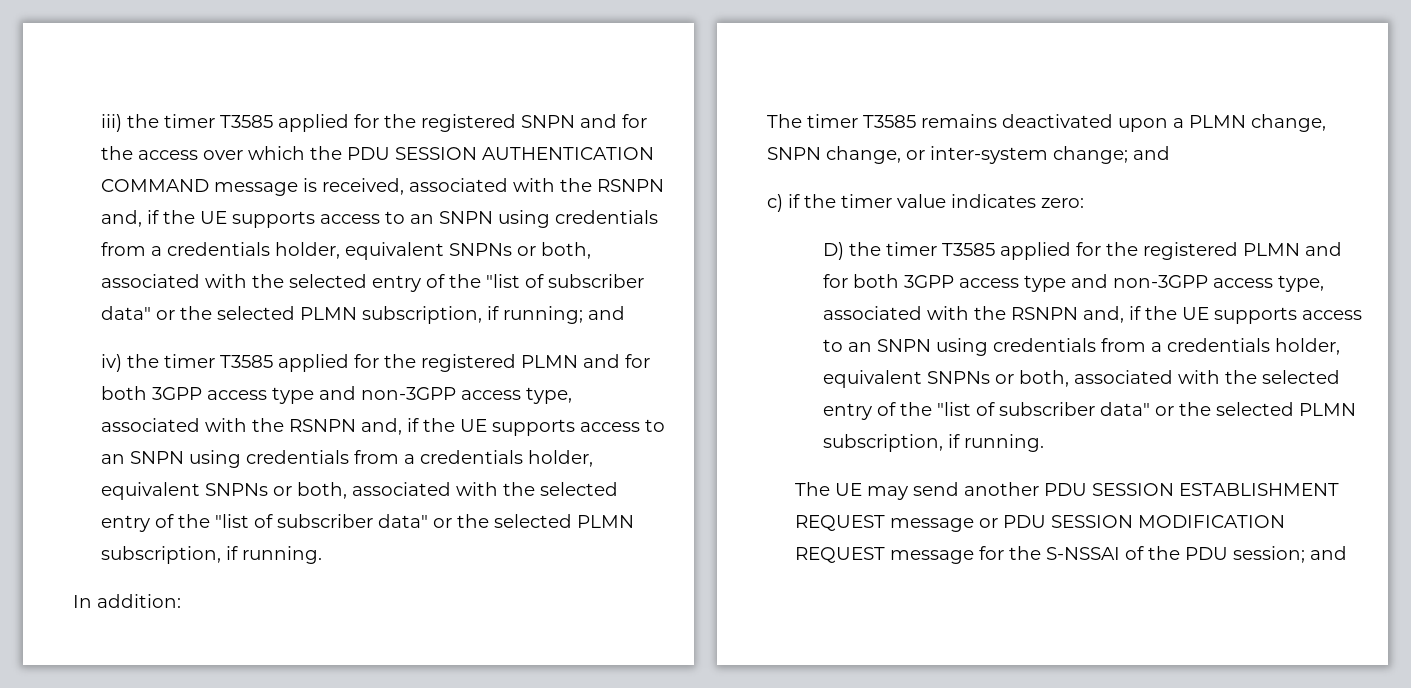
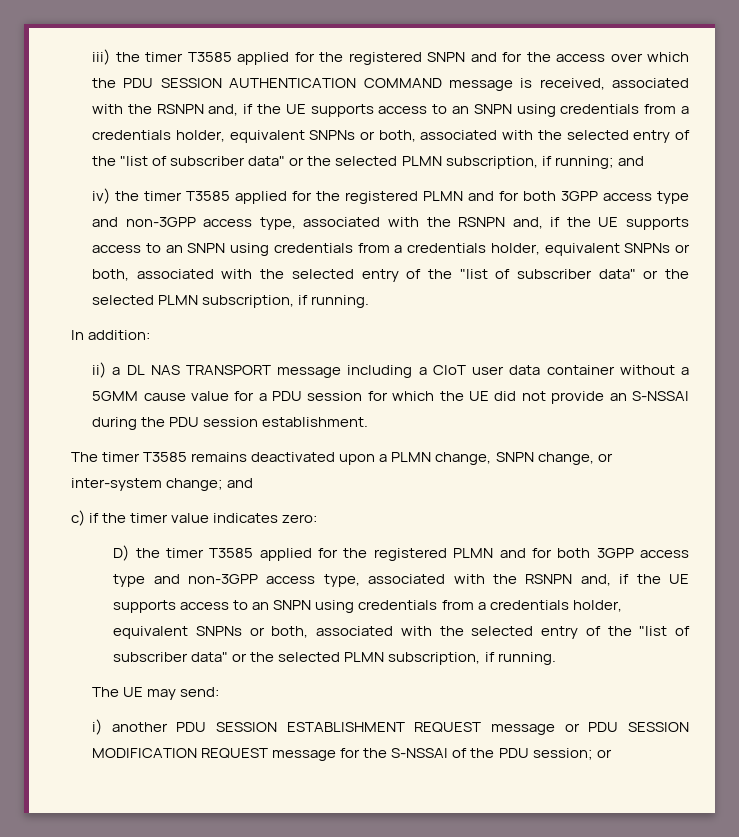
(182, 601) none -> [92,362,690,378] [92,391,689,404] [92,417,369,430] // ii) a DL NAS TRANSPORT message including a CIoT user data container without a 5GMM cause value for a PDU session for which the UE did not provide an S-NSSAI during the PDU session establishment.
[913,482,960,496] send -> [180,687,220,697] [92,719,103,735] send: // i)
[1310,546,1348,560] and -> [596,749,612,758] or

